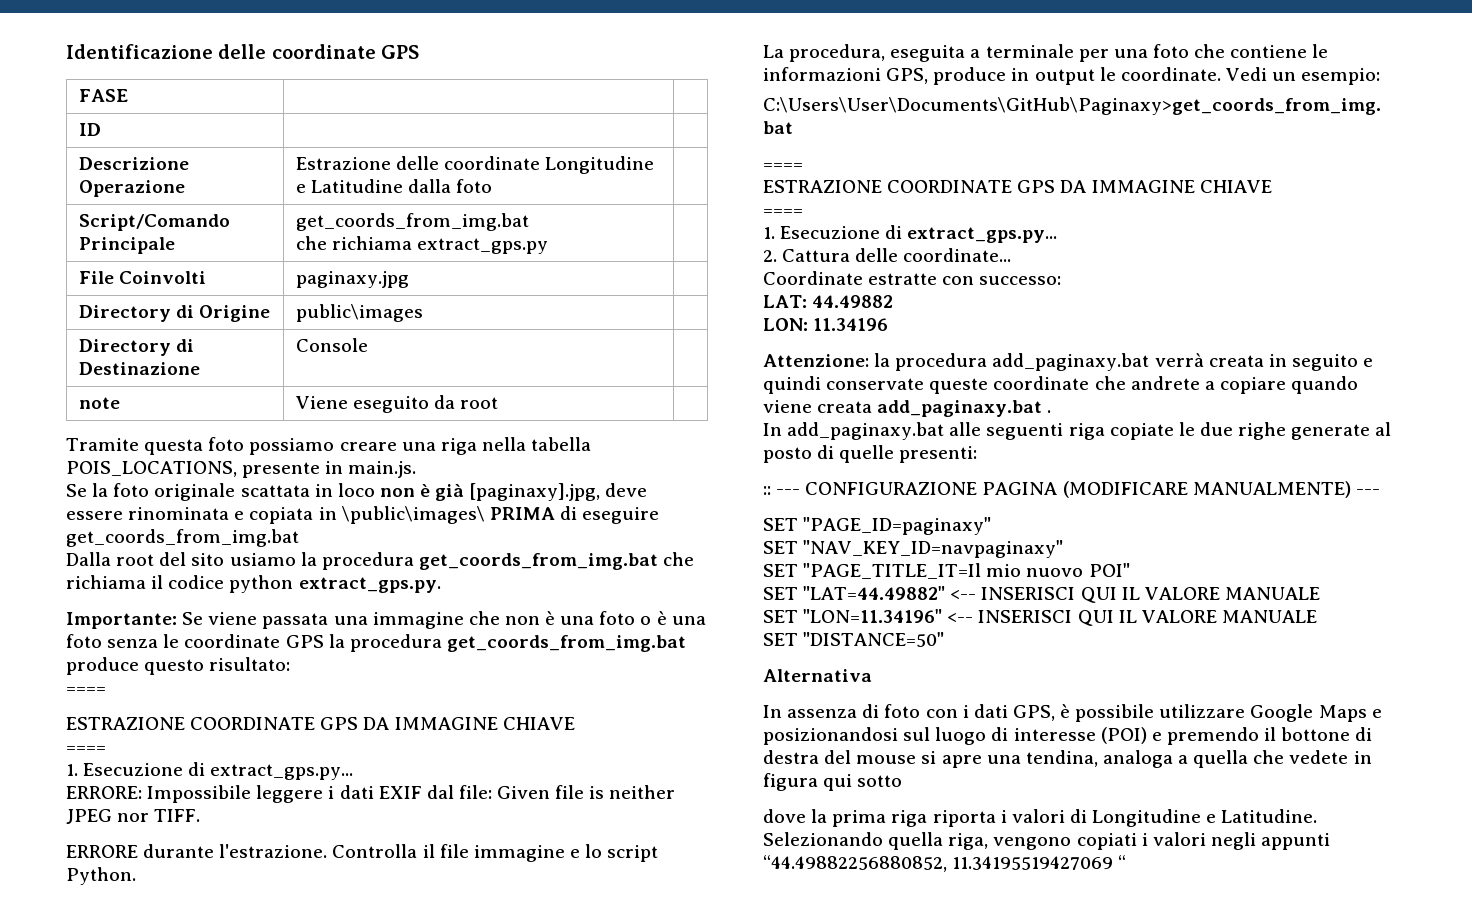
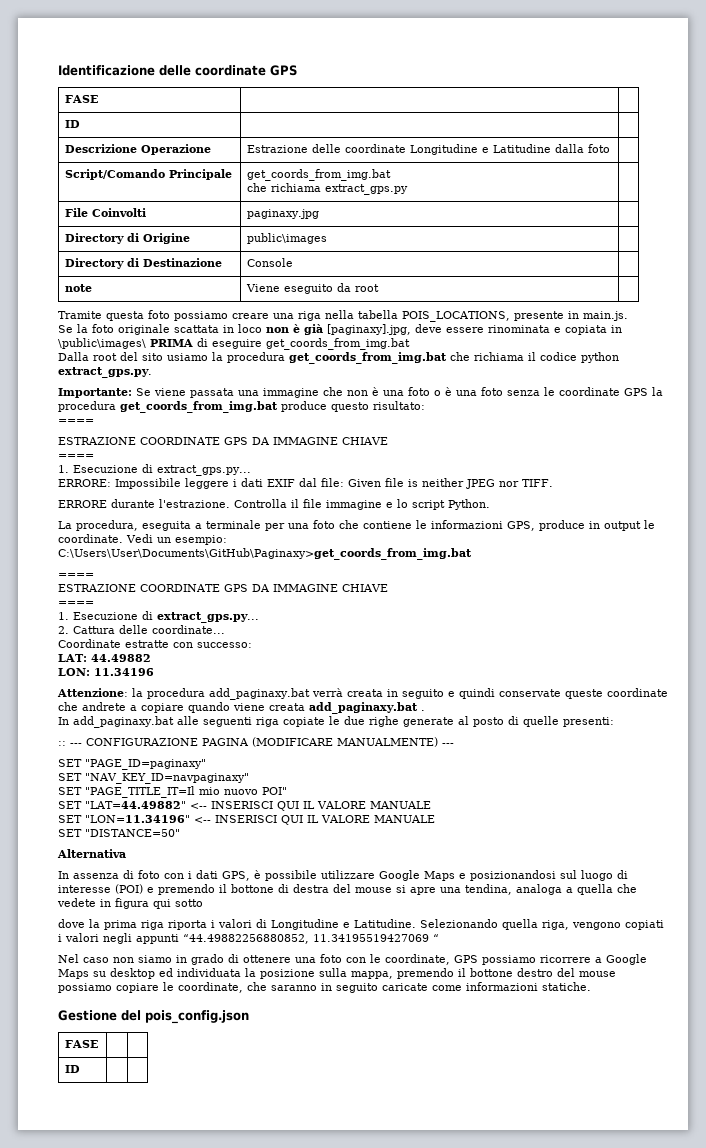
(1127, 862) none -> [58,954,647,965] [58,968,616,979] [58,982,591,993] [58,1010,249,1024] [65,1040,99,1048] [65,1065,81,1073] // Nel caso non siamo in grado di ottenere una foto con le coordinate, GPS possiamo ricorrere a Google Maps su desktop ed individuata la posizione sulla mappa, premendo il bottone destro del mouse possiamo copiare le coordinate, che saranno in seguito caricate come informazioni statiche. // Gestione del pois_config.json // FASE | | // ID | |

